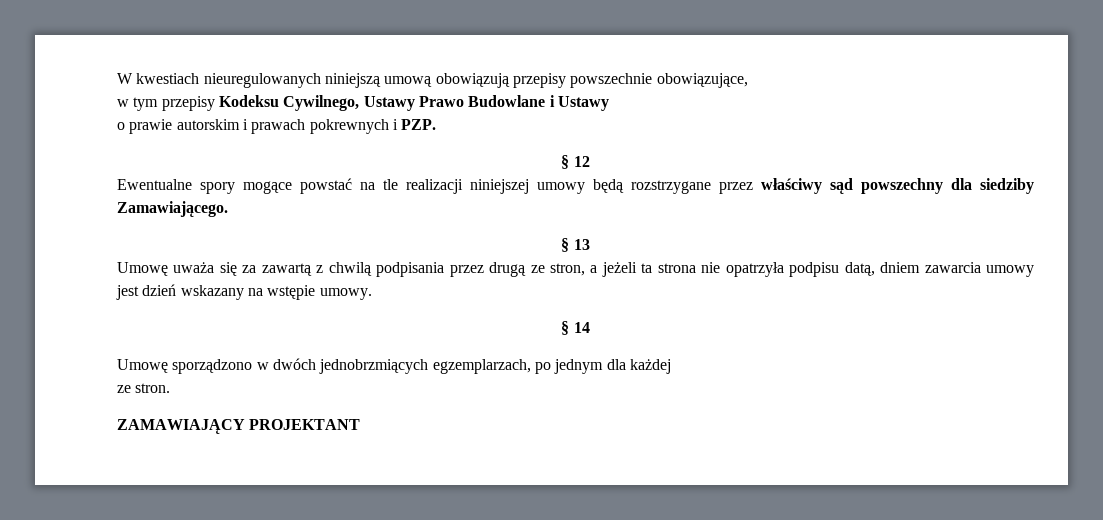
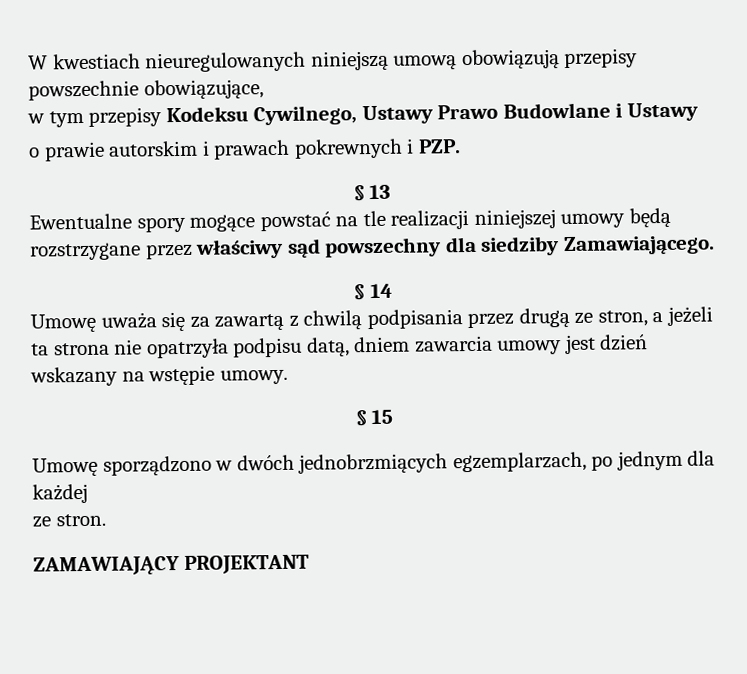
[573,156,590,167] 12 -> [369,184,392,200] 13
[573,239,590,250] 13 -> [369,283,393,299] 14
[573,322,590,333] 14 -> [371,409,394,425] 15

